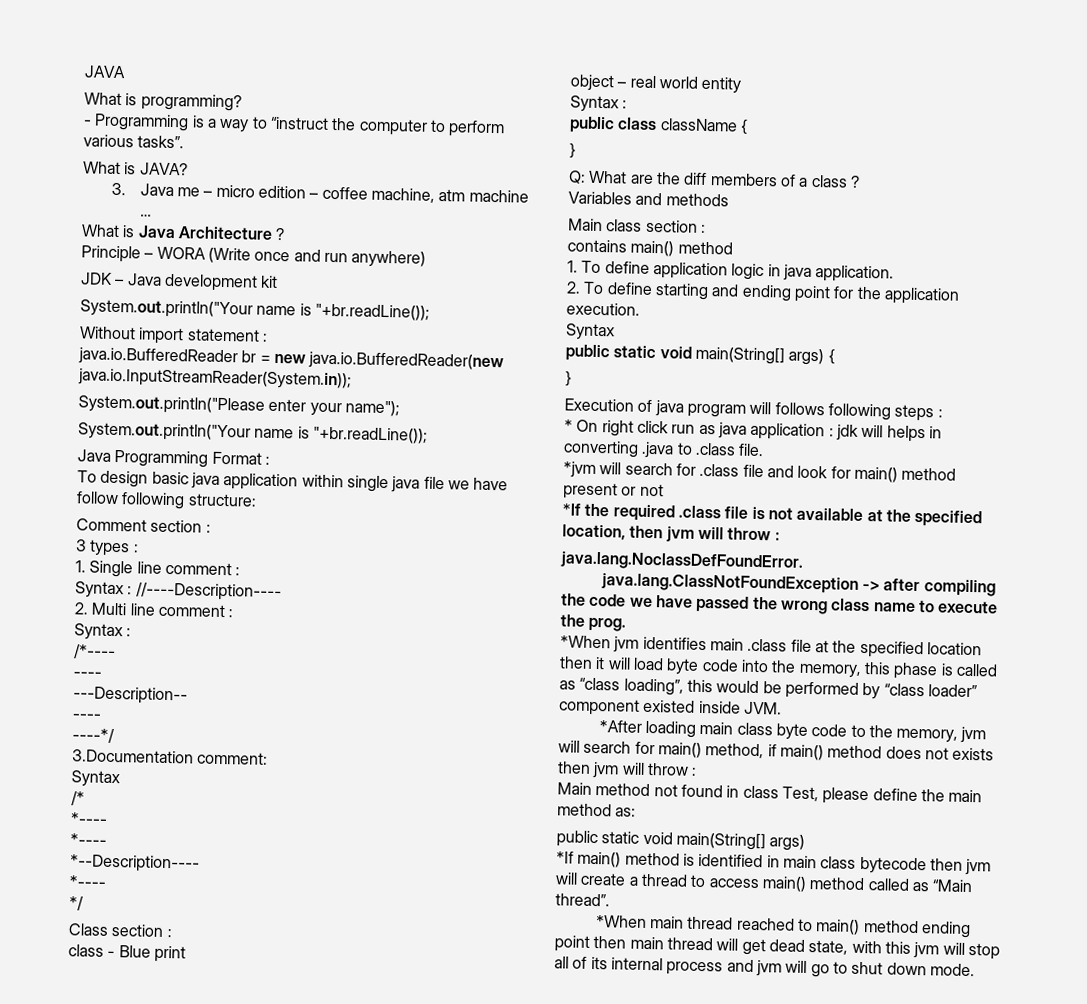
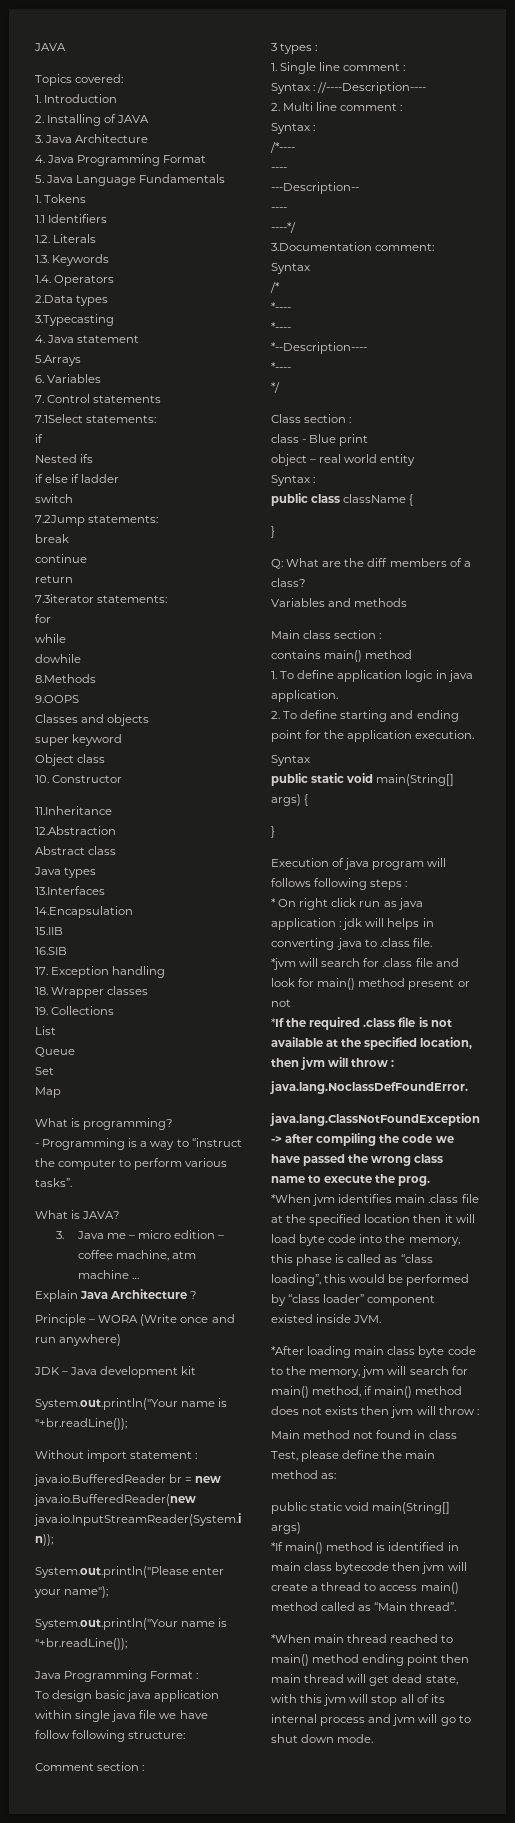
[84,65,126,79] JAVA -> [34,43,66,51] [35,74,124,86] [35,94,118,103] [35,114,150,126] [35,134,149,143] [35,154,207,166] [35,174,226,186] [35,194,87,203] [35,214,108,223] [35,234,97,243] [35,254,110,266] [35,275,115,286] [35,295,109,306] [35,314,114,326] [35,335,140,343] [35,355,81,366] [35,374,102,383] [35,394,162,403] [35,414,157,423] [35,434,43,443] [35,454,94,463] [35,474,120,483] [35,494,73,503] [35,515,159,526] [35,534,69,543] [35,554,87,563] [35,575,73,583] [35,594,168,603] [35,614,51,623] [35,634,66,643] [35,654,81,663] [35,674,96,683] [35,695,79,703] [35,714,150,726] [35,734,123,746] [35,754,106,766] [35,775,123,783] [35,806,112,815] [35,826,116,835] [35,846,117,855] [34,867,97,878] [35,886,105,895] [35,906,133,918] [35,927,63,935] [35,947,67,955] [35,966,166,978] [35,986,149,998] [35,1006,115,1015] [35,1026,56,1035] [35,1047,75,1057] [35,1067,54,1075] [35,1087,61,1098] JAVA // Topics covered: // 1. Introduction // 2. Installing of JAVA // 3. Java Architecture // 4. Java Programming Format // 5. Java Language Fundamentals // 1. Tokens // 1.1 Identifiers // 1.2. Literals // 1.3. Keywords // 1.4. Operators // 2.Data types // 3.Typecasting // 4. Java statement // 5.Arrays // 6. Variables // 7. Control statements // 7.1Select statements: // if // Nested ifs // if else if ladder // switch // 7.2Jump statements: // break // continue // return // 7.3iterator statements: // for // while // dowhile // 8.Methods // 9.OOPS // Classes and objects // super keyword // Object class // 10. Constructor // 11.Inheritance // 12.Abstraction // Abstract class // Java types // 13.Interfaces // 14.Encapsulation // 15.IIB // 16.SIB // 17. Exception handling // 18. Wrapper classes // 19. Collections // List // Queue // Set // Map
[81,224,136,238] What is -> [35,1290,78,1302] Explain
[810,174,860,188] class ? -> [271,578,306,587] class?

